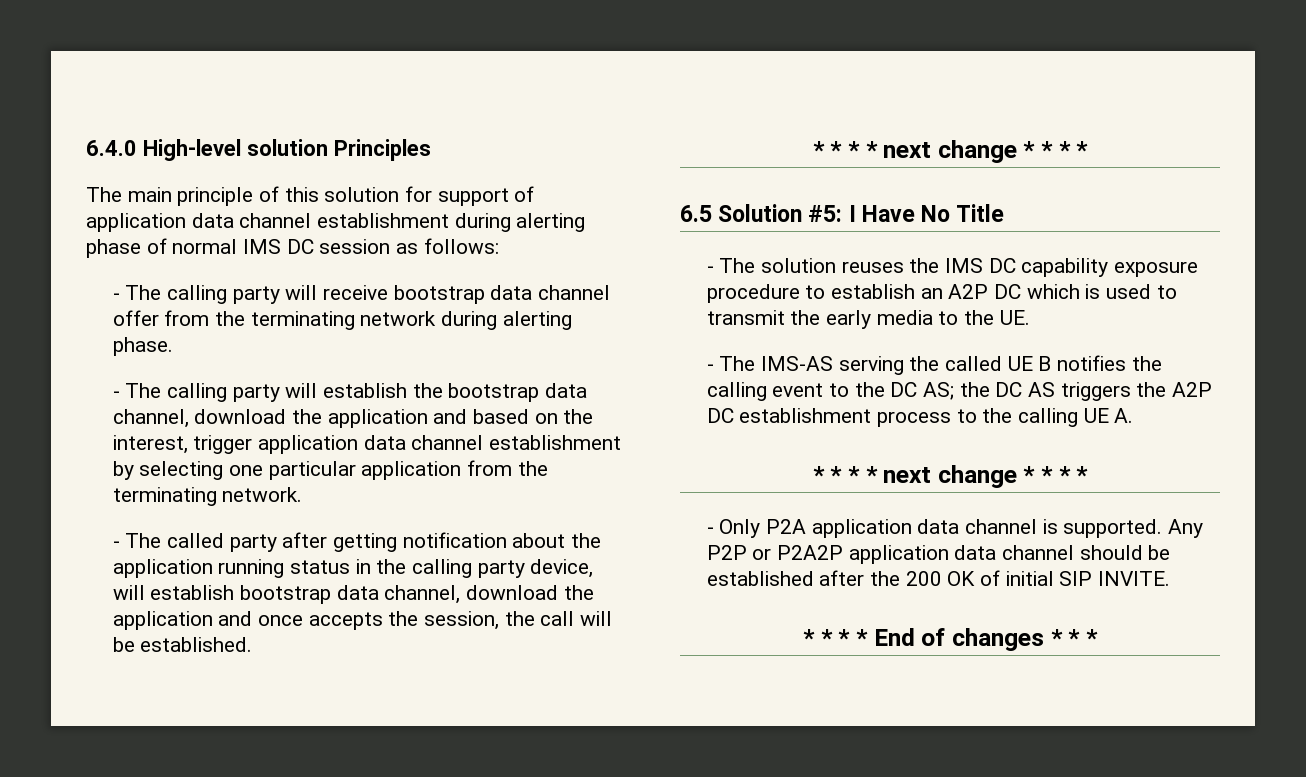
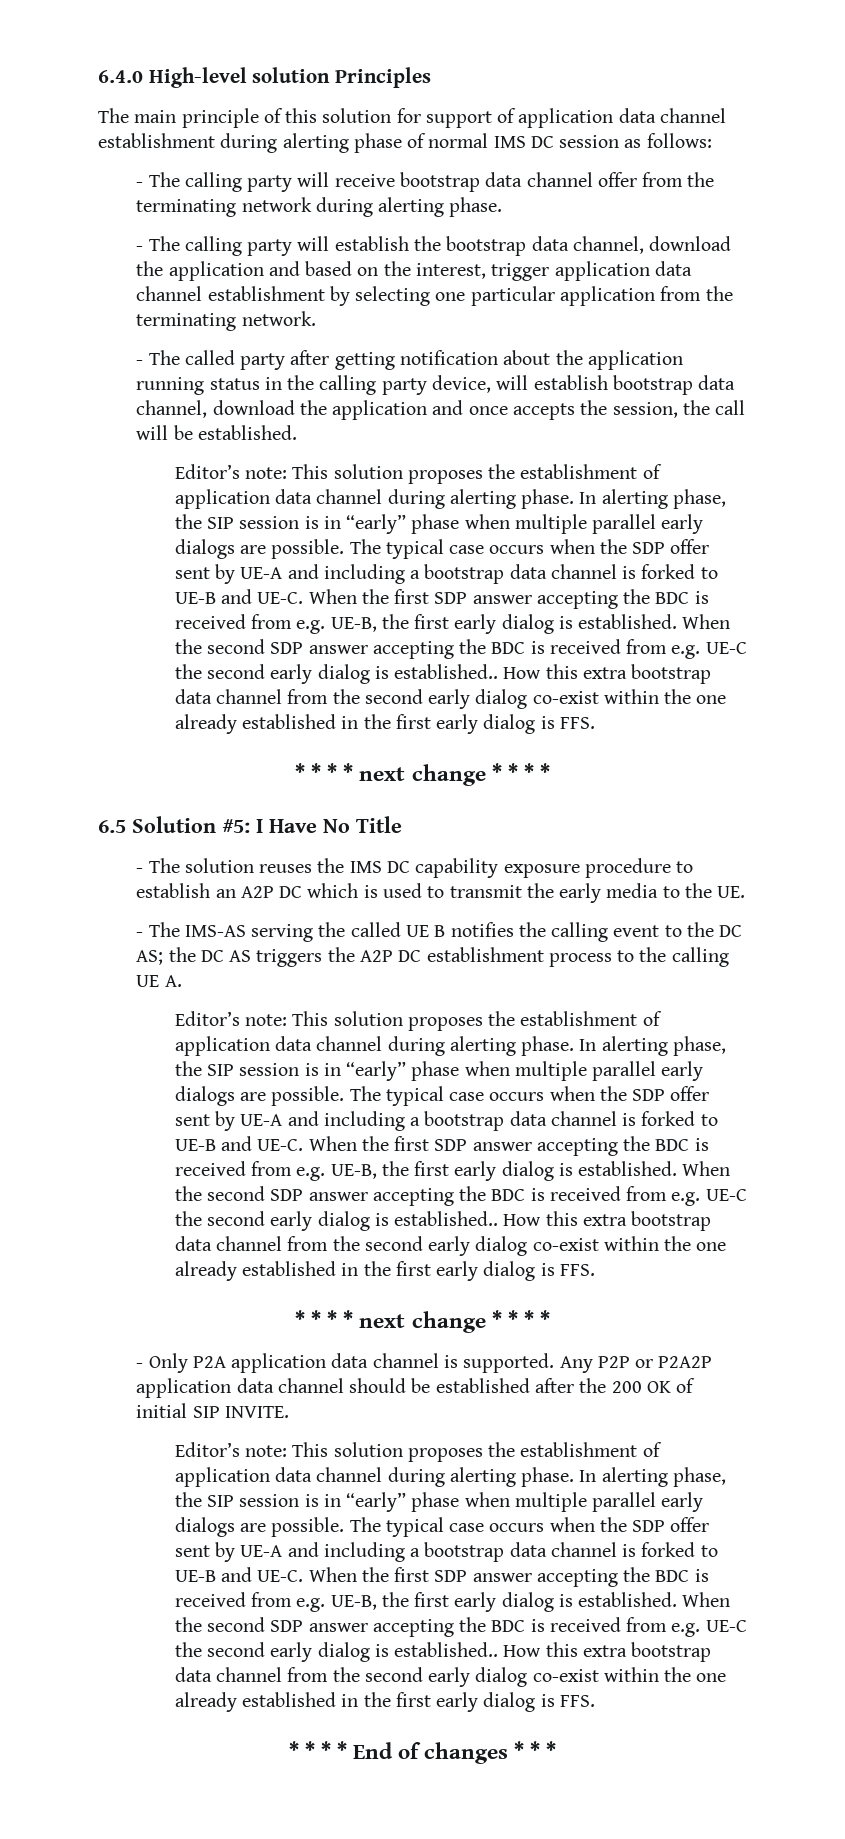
(253, 644) none -> [174,464,662,484] [174,489,726,509] [174,514,704,534] [174,539,710,559] [174,564,718,584] [174,589,709,609] [174,614,731,634] [174,639,747,659] [174,664,712,684] [174,689,727,709] [174,714,595,734] // Editor’s note: This solution proposes the establishment of application data channel during alerting phase. In alerting phase, the SIP session is in “early” phase when multiple parallel early dialogs are possible. The typical case occurs when the SDP offer sent by UE-A and including a bootstrap data channel is forked to UE-B and UE-C. When the first SDP answer accepting the BDC is received from e.g. UE-B, the first early dialog is established. When the second SDP answer accepting the BDC is received from e.g. UE-C the second early dialog is established.. How this extra bootstrap data channel from the second early dialog co-exist within the one already established in the first early dialog is FFS.
(1134, 415) none -> [174,1011,662,1031] [174,1036,726,1056] [174,1061,704,1081] [174,1086,710,1106] [174,1111,718,1131] [174,1136,709,1156] [174,1161,731,1181] [174,1186,747,1206] [174,1211,712,1231] [174,1236,727,1256] [174,1261,595,1281] // Editor’s note: This solution proposes the establishment of application data channel during alerting phase. In alerting phase, the SIP session is in “early” phase when multiple parallel early dialogs are possible. The typical case occurs when the SDP offer sent by UE-A and including a bootstrap data channel is forked to UE-B and UE-C. When the first SDP answer accepting the BDC is received from e.g. UE-B, the first early dialog is established. When the second SDP answer accepting the BDC is received from e.g. UE-C the second early dialog is established.. How this extra bootstrap data channel from the second early dialog co-exist within the one already established in the first early dialog is FFS.
(1170, 578) none -> [174,1442,662,1462] [174,1467,726,1487] [174,1492,704,1512] [174,1517,710,1537] [174,1542,718,1562] [174,1567,709,1587] [174,1592,731,1612] [174,1617,747,1637] [174,1642,712,1662] [174,1667,727,1687] [174,1692,595,1712] // Editor’s note: This solution proposes the establishment of application data channel during alerting phase. In alerting phase, the SIP session is in “early” phase when multiple parallel early dialogs are possible. The typical case occurs when the SDP offer sent by UE-A and including a bootstrap data channel is forked to UE-B and UE-C. When the first SDP answer accepting the BDC is received from e.g. UE-B, the first early dialog is established. When the second SDP answer accepting the BDC is received from e.g. UE-C the second early dialog is established.. How this extra bootstrap data channel from the second early dialog co-exist within the one already established in the first early dialog is FFS.

